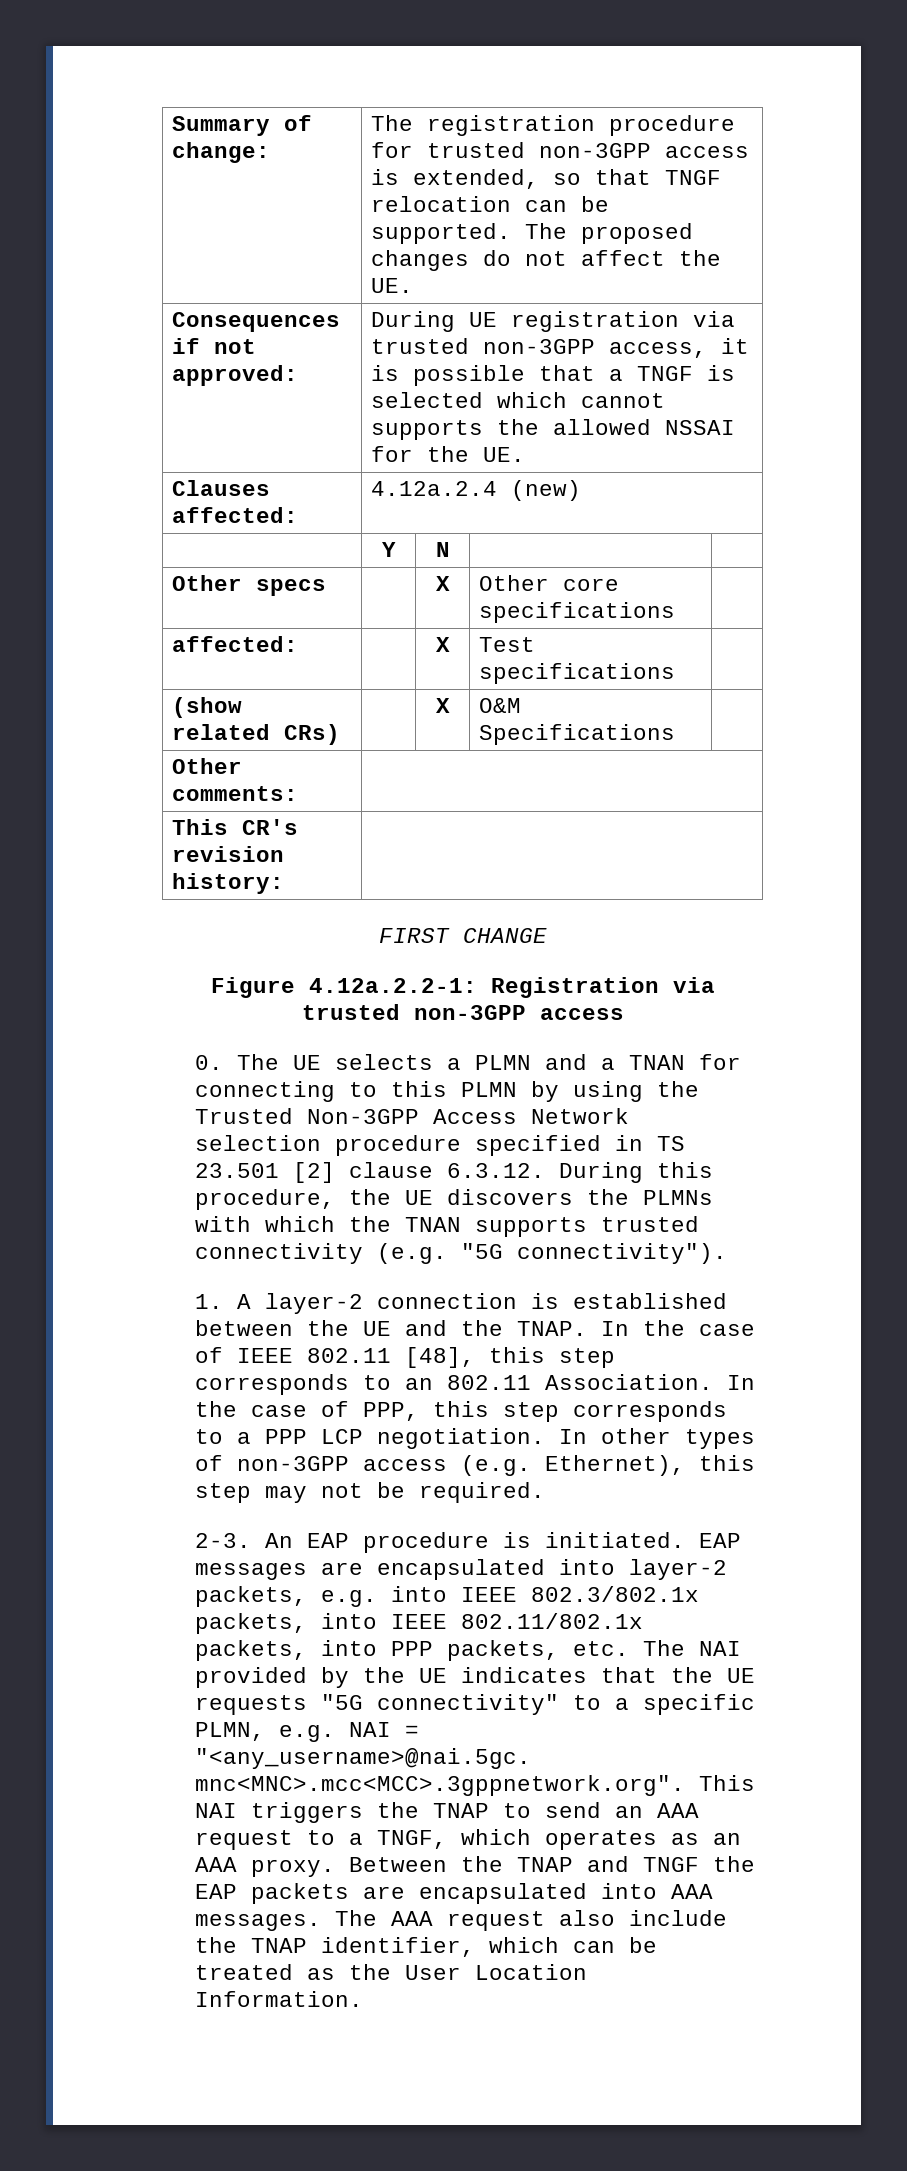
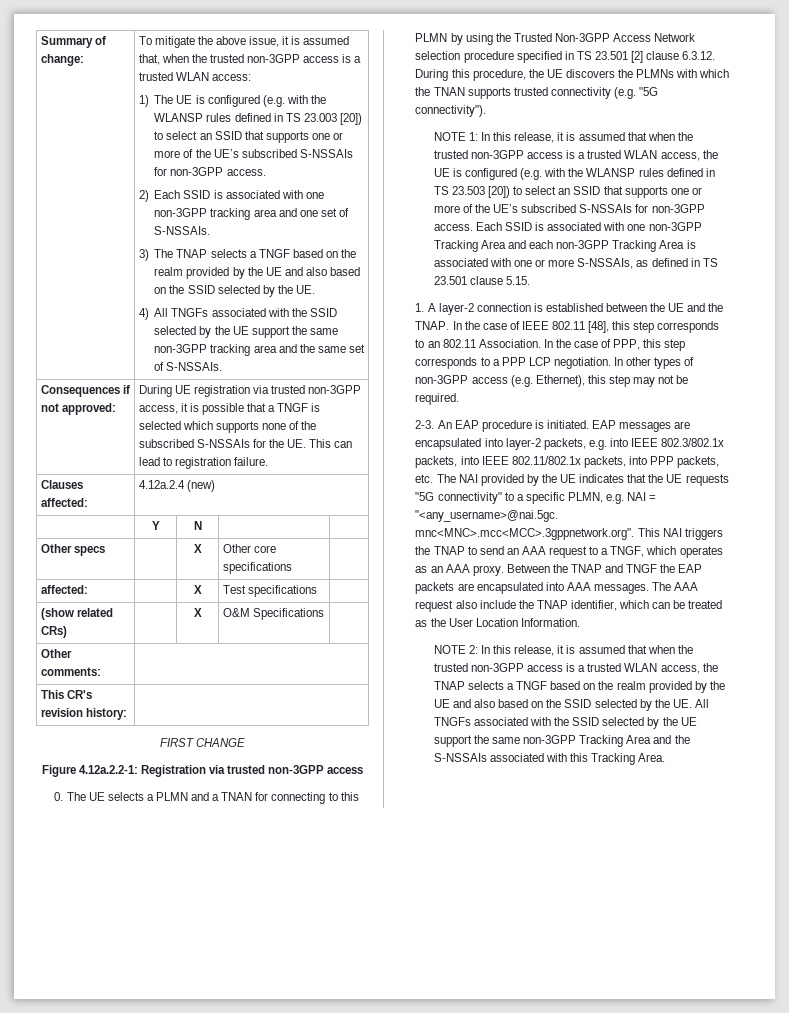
[371,115,736,136] [371,142,750,158] [371,169,722,189] [371,196,610,212] [371,223,694,244] [371,250,722,271] [371,278,414,293] The registration procedure for trusted non-3GPP access is extended, so that TNGF relocation can be supported. The proposed changes do not affect the UE. -> [138,36,350,48] [138,54,362,65] [138,72,251,81] [138,95,327,107] [154,113,363,125] [154,131,344,143] [154,149,353,158] [154,167,266,176] [138,190,324,202] [154,208,350,220] [154,226,211,235] [138,249,357,261] [154,267,361,279] [154,285,316,297] [138,308,337,320] [154,326,339,338] [154,344,366,356] [154,362,223,371] To mitigate the above issue, it is assumed that, when the trusted non-3GPP access is a trusted WLAN access: // 1) The UE is configured (e.g. with the WLANSP rules defined in TS 23.003 [20]) to select an SSID that supports one or more of the UE’s subscribed S-NSSAIs for non-3GPP access. // 2) Each SSID is associated with one non-3GPP tracking area and one set of S-NSSAIs. // 3) The TNAP selects a TNGF based on the realm provided by the UE and also based on the SSID selected by the UE. // 4) All TNGFs associated with the SSID selected by the UE support the same non-3GPP tracking area and the same set of S-NSSAIs.
[581,393,666,408] [371,419,736,440] [371,446,526,462] cannot supports the allowed NSSAI for the UE. -> [215,421,317,433] [138,439,353,448] [138,457,268,469] supports none of the subscribed S-NSSAIs for the UE. This can lead to registration failure.
(728, 1253) none -> [433,132,693,143] [433,150,718,161] [433,168,715,180] [433,186,702,198] [433,204,705,213] [433,222,702,231] [433,240,696,252] [433,258,718,269] [433,276,531,285] // NOTE 1: In this release, it is assumed that when the trusted non-3GPP access is a trusted WLAN access, the UE is configured (e.g. with the WLANSP rules defined in TS 23.503 [20]) to select an SSID that supports one or more of the UE’s subscribed S-NSSAIs for non-3GPP access. Each SSID is associated with one non-3GPP Tracking Area and each non-3GPP Tracking Area is associated with one or more S-NSSAIs, as defined in TS 23.501 clause 5.15.
(364, 1999) none -> [433,645,693,656] [433,663,718,674] [433,681,725,693] [433,699,710,711] [433,717,697,729] [433,735,690,747] [433,753,666,765] // NOTE 2: In this release, it is assumed that when the trusted non-3GPP access is a trusted WLAN access, the TNAP selects a TNGF based on the realm provided by the UE and also based on the SSID selected by the UE. All TNGFs associated with the SSID selected by the UE support the same non-3GPP Tracking Area and the S-NSSAIs associated with this Tracking Area.

